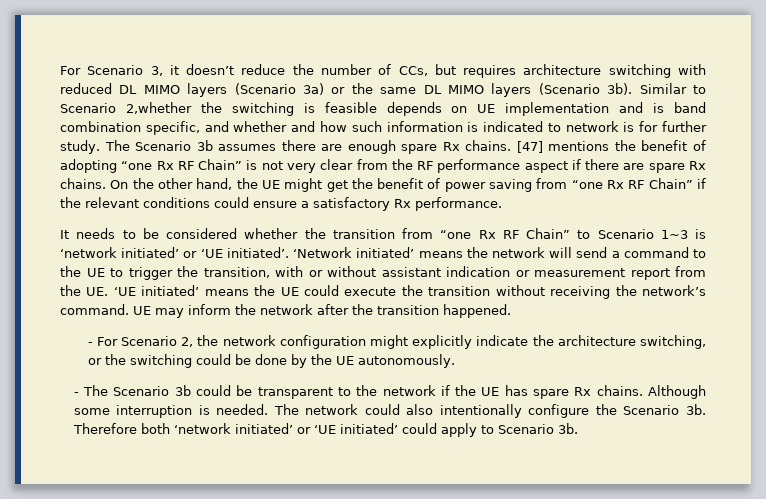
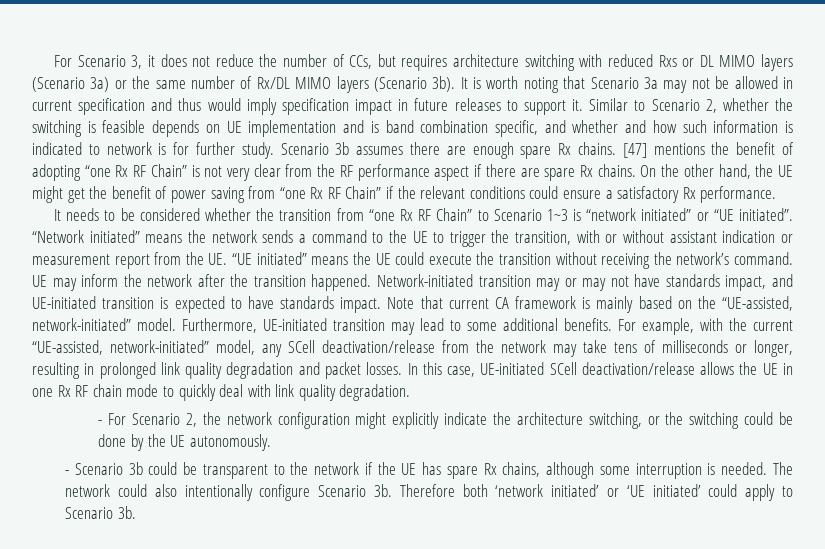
[186,64,235,75] doesn’t -> [160,54,211,67] does not
(112, 88) none -> [658,55,695,67] Rxs or
[423,85,442,94] DL -> [190,76,290,89] number of Rx/DL
(633, 89) none -> [460,76,794,93] [32,98,584,115] It is worth noting that Scenario 3a may not be allowed in current specification and thus would imply specification impact in future releases to support it.
[125,102,192,114] 2,whether -> [705,98,769,113] 2, whether
[104,140,130,151] The -> (274, 150) none
[60,247,415,258] ‘network initiated’ or ‘UE initiated’. ‘Network initiated’ -> [586,208,794,221] [32,230,140,243] “network initiated” or “UE initiated”. “Network initiated”
[549,247,608,258] will send -> [262,230,294,243] sends
[113,285,200,296] ‘UE initiated’ -> [232,252,307,265] “UE initiated”
(511, 311) none -> [376,274,793,291] [32,296,793,313] [32,318,793,335] [32,340,793,357] [32,362,794,379] [32,384,411,401] Network-initiated transition may or may not have standards impact, and UE-initiated transition is expected to have standards impact. Note that current CA framework is mainly based on the “UE-assisted, network-initiated” model. Furthermore, UE-initiated transition may lead to some additional benefits. For example, with the current “UE-assisted, network-initiated” model, any SCell deactivation/release from the network may take tens of milliseconds or longer, resulting in prolonged link quality degradation and packet losses. In this case, UE-initiated SCell deactivation/release allows the UE in one Rx RF chain mode to quickly deal with link quality degradation.
[83,385,109,396] The -> (70, 472) none
[596,385,706,399] chains. Although -> [502,462,595,479] chains, although
[595,404,617,415] the -> (311, 492) none

